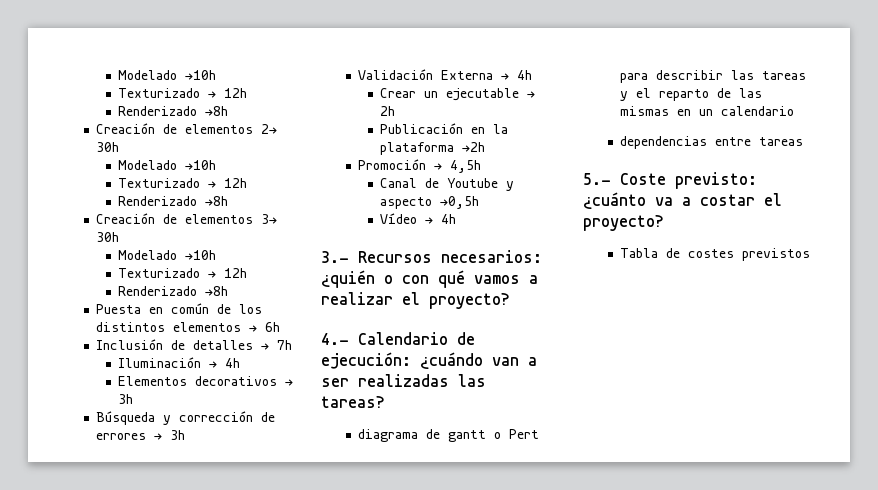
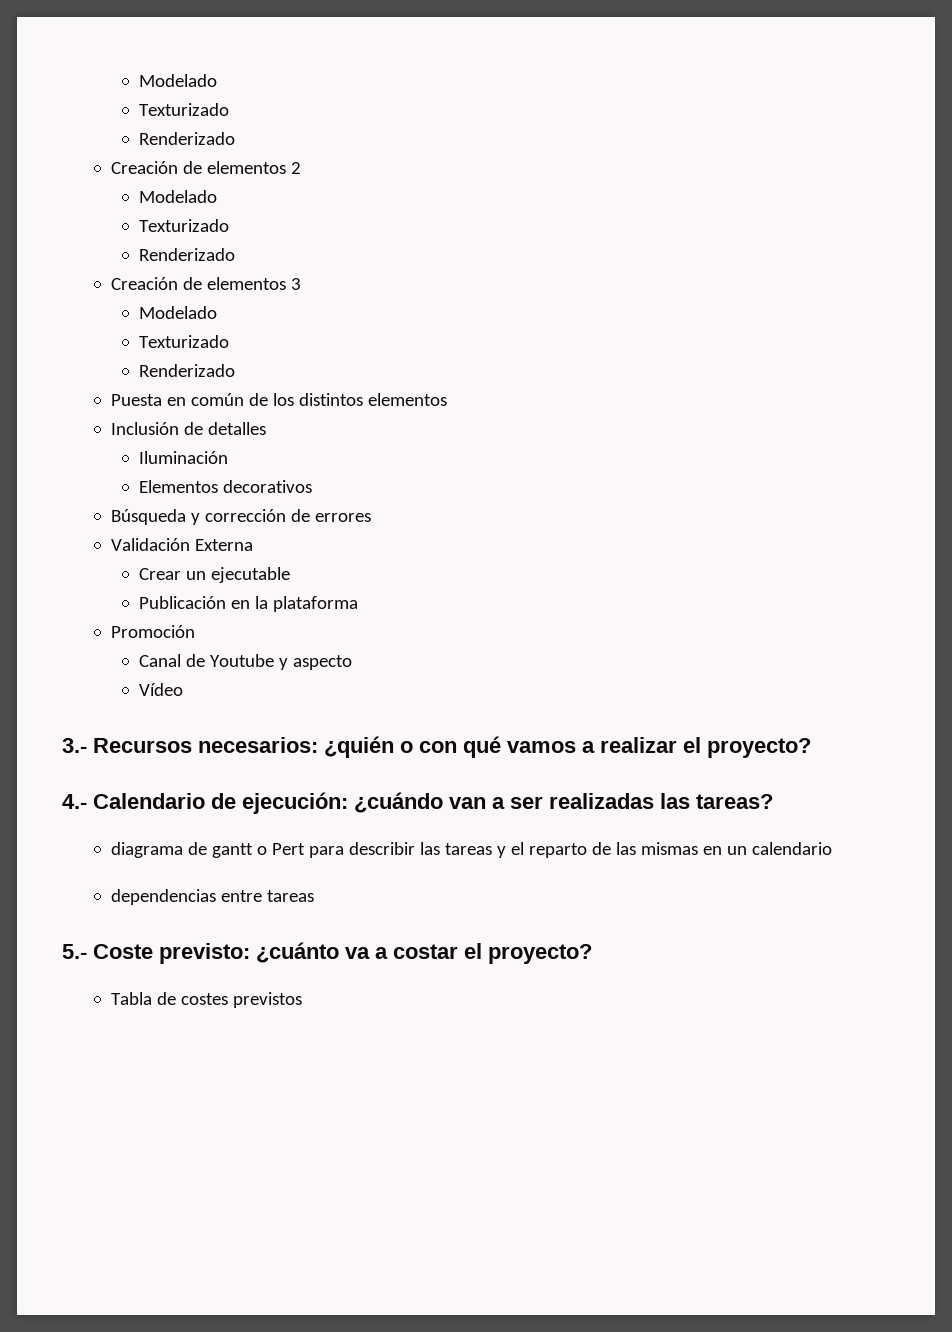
[118,70,217,80] [118,88,248,98] [118,106,229,116] [96,123,278,134] [96,142,120,152] [118,160,217,170] [118,178,248,188] [118,196,229,206] [96,213,278,224] [96,232,120,242] [118,250,217,260] [118,268,248,278] [118,286,229,296] Modelado →10h // Texturizado → 12h // Renderizado →8h // Creación de elementos 2→ 30h // Modelado →10h // Texturizado → 12h // Renderizado →8h // Creación de elementos 3→ 30h // Modelado →10h // Texturizado → 12h // Renderizado →8h -> [139,74,218,87] [139,103,230,116] [139,132,236,145] [110,161,301,174] [139,190,218,203] [139,219,230,232] [139,248,236,261] [110,277,301,290] [139,306,218,319] [139,335,230,348] [139,364,236,377] Modelado // Texturizado // Renderizado // Creación de elementos 2 // Modelado // Texturizado // Renderizado // Creación de elementos 3 // Modelado // Texturizado // Renderizado
[249,322,281,332] → 6h -> (447, 399) none
[261,340,293,350] → 7h -> (266, 428) none
[209,358,241,368] → 4h -> (229, 457) none
[285,379,294,386] [118,394,134,404] → 3h -> (313, 486) none
[154,430,186,440] → 3h -> (371, 517) none
[501,70,533,80] → 4h -> (253, 545) none
[527,91,536,98] [380,106,396,116] → 2h -> (291, 575) none
[462,142,486,152] →2h -> (359, 604) none
[434,160,482,173] → 4,5h -> (195, 631) none
[440,196,480,209] →0,5h -> (353, 662) none
[425,214,457,224] → 4h -> (184, 689) none

